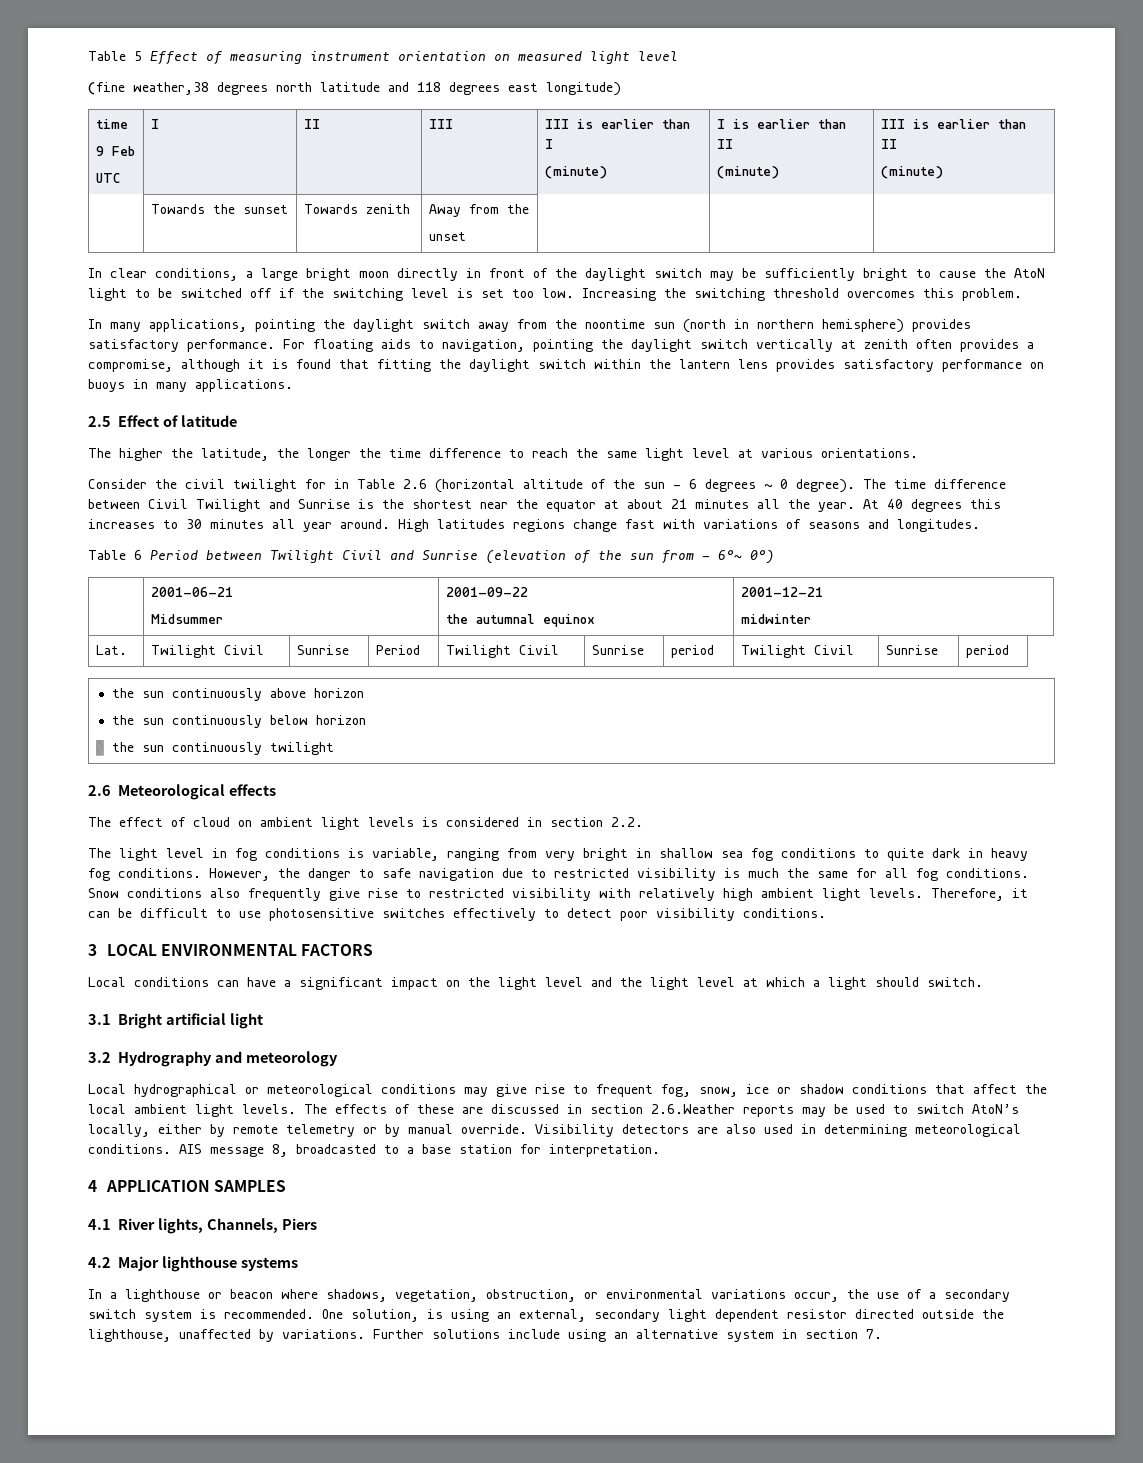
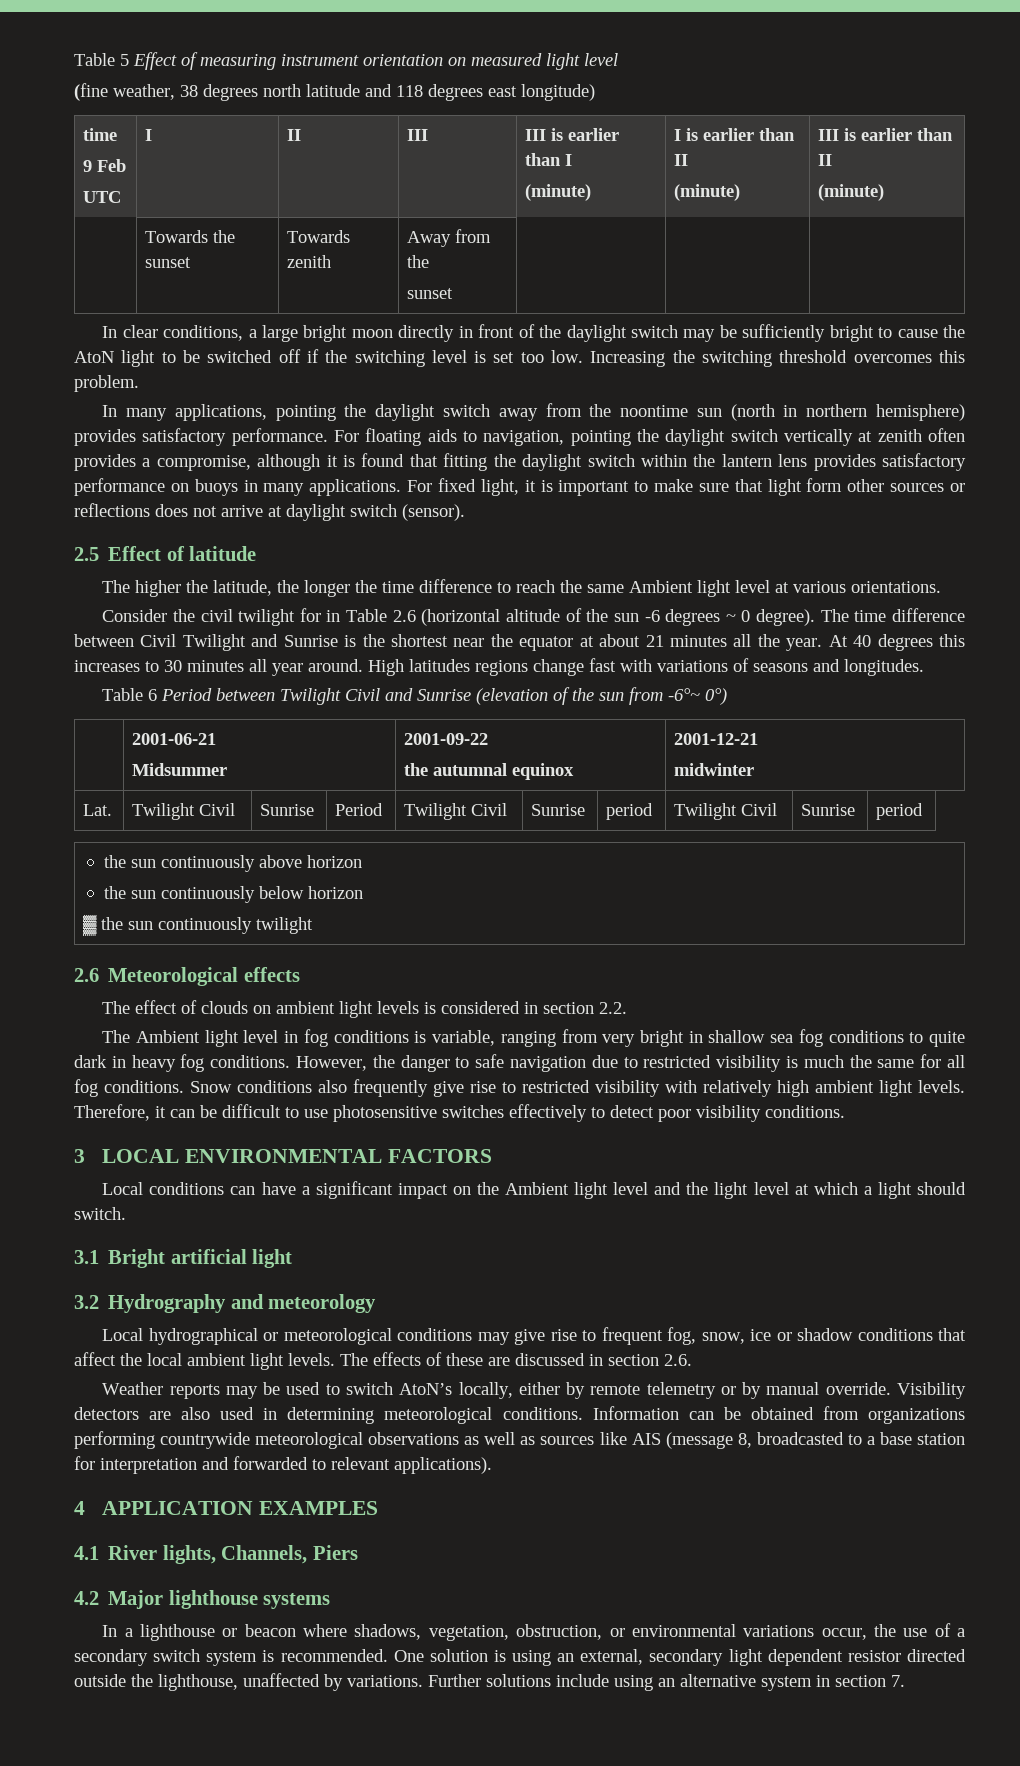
[133,82,209,95] weather,38 -> [113,84,198,100] weather, 38
[429,232,467,241] unset -> [407,288,454,299] sunset
(293, 385) none -> [407,478,966,496] [74,503,465,521] For fixed light, it is important to make sure that light form other sources or reflections does not arrive at daylight switch (sensor).
(637, 454) none -> [629,580,694,593] Ambient
[673,479,697,489] - 6 -> [644,610,660,622] -6
[702,550,742,560] - 6°~ -> [668,688,701,701] -6°~
[193,817,230,827] cloud -> [201,1001,249,1014] clouds
(111, 853) none -> [136,1030,201,1043] Ambient
(490, 982) none -> [505,1182,570,1195] Ambient
[651,1104,735,1114] 2.6.Weather -> [664,1354,692,1366] [102,1382,164,1395] 2.6. // Weather
[179,1144,264,1157] AIS message -> [592,1406,966,1424] [74,1431,733,1449] Information can be obtained from organizations performing countrywide meteorological observations as well as sources like AIS (message
[549,1144,660,1157] interpretation. -> [100,1456,492,1474] interpretation and forwarded to relevant applications).
[214,1180,287,1192] SAMPLES -> [258,1501,378,1515] EXAMPLES
[351,1309,419,1322] solution, -> [429,1649,488,1662] solution

